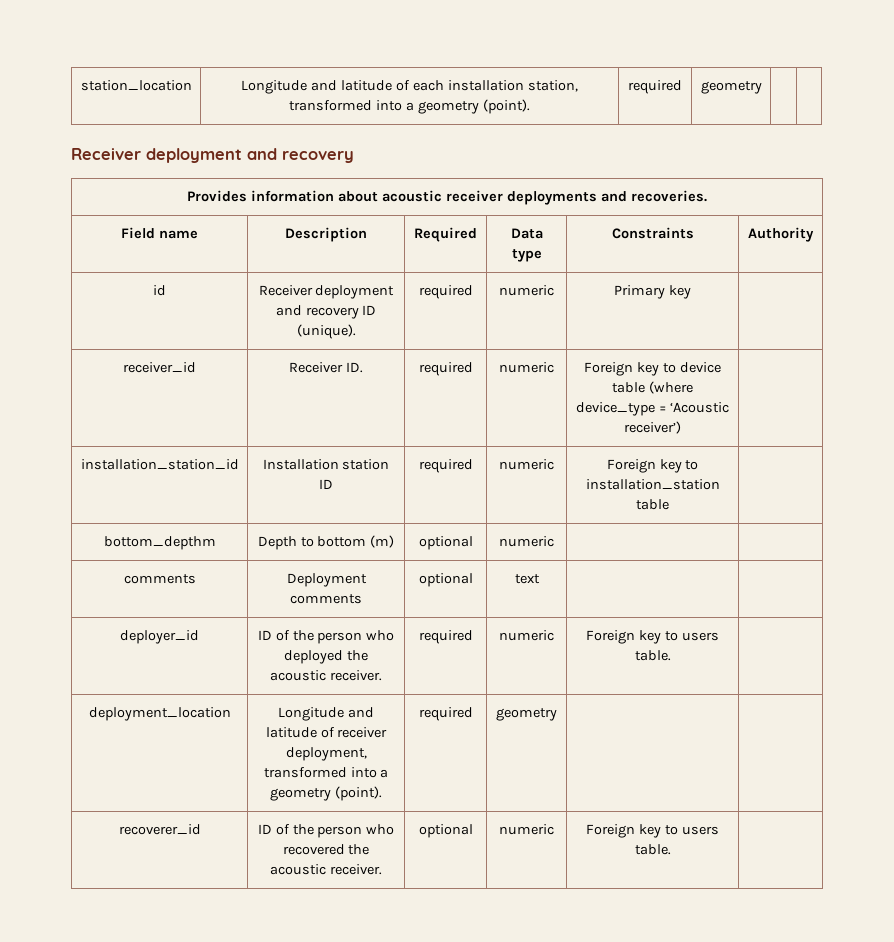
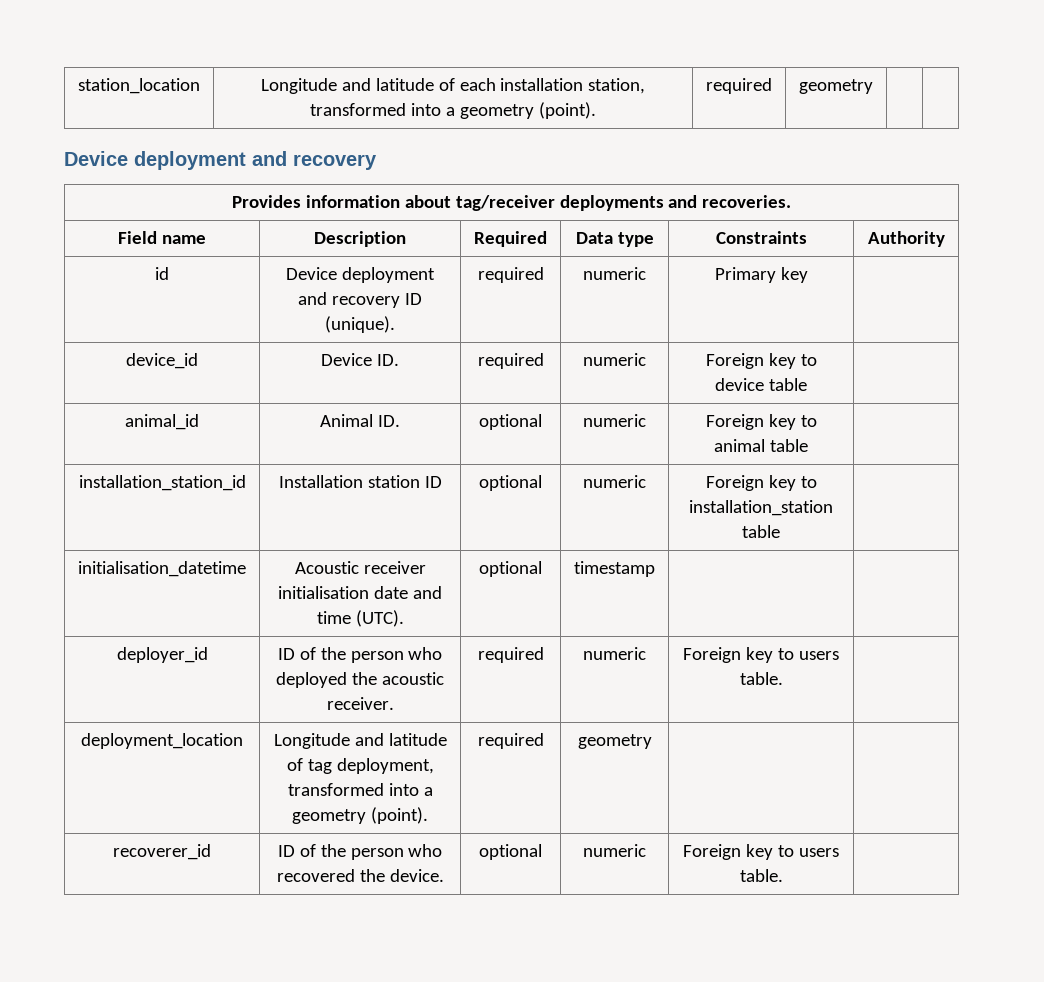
[71,148,141,160] Receiver -> [64,151,128,166] Device
[382,190,503,202] acoustic receiver -> [455,195,555,211] tag/receiver
[258,285,313,296] Receiver -> [286,267,338,280] Device
[123,362,196,373] [289,362,344,373] receiver_id | Receiver -> [126,353,198,369] [321,353,373,366] device_id | Device
[648,381,693,394] [575,402,730,416] [624,421,681,434] (where device_type = ‘Acoustic receiver’) -> [125,414,199,430] [320,414,400,427] [479,414,542,430] [583,414,646,427] [705,414,817,430] [714,439,808,452] | // animal_id | Animal ID. | optional | numeric | Foreign key to animal table
[418,459,473,473] required -> [479,475,542,491] optional
[103,536,216,550] [257,535,395,550] [418,536,473,550] [499,536,554,547] [123,574,196,584] [286,573,367,587] [290,594,362,604] [418,573,473,587] [514,574,540,584] bottom_depthm | Depth to bottom (m) | optional | numeric | | // comments | Deployment comments | optional | text -> [78,561,246,577] [294,561,426,574] [278,586,442,599] [316,610,404,627] [479,561,542,577] [574,561,655,577] initialisation_datetime | Acoustic receiver initialisation date and time (UTC). | optional | timestamp
[337,727,388,738] receiver -> [307,759,332,774] tag
[270,864,382,875] acoustic receiver. -> [389,869,444,882] device.

